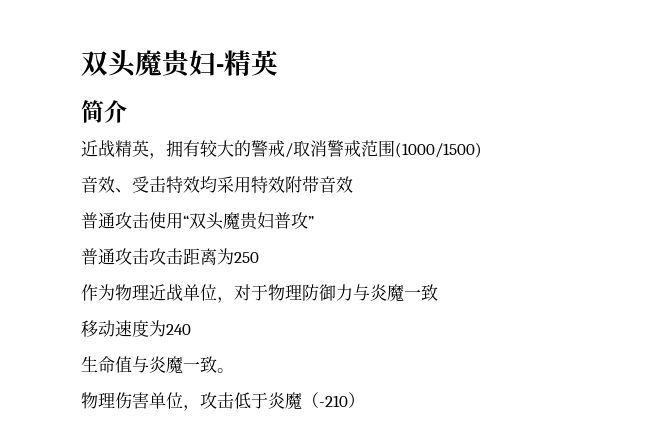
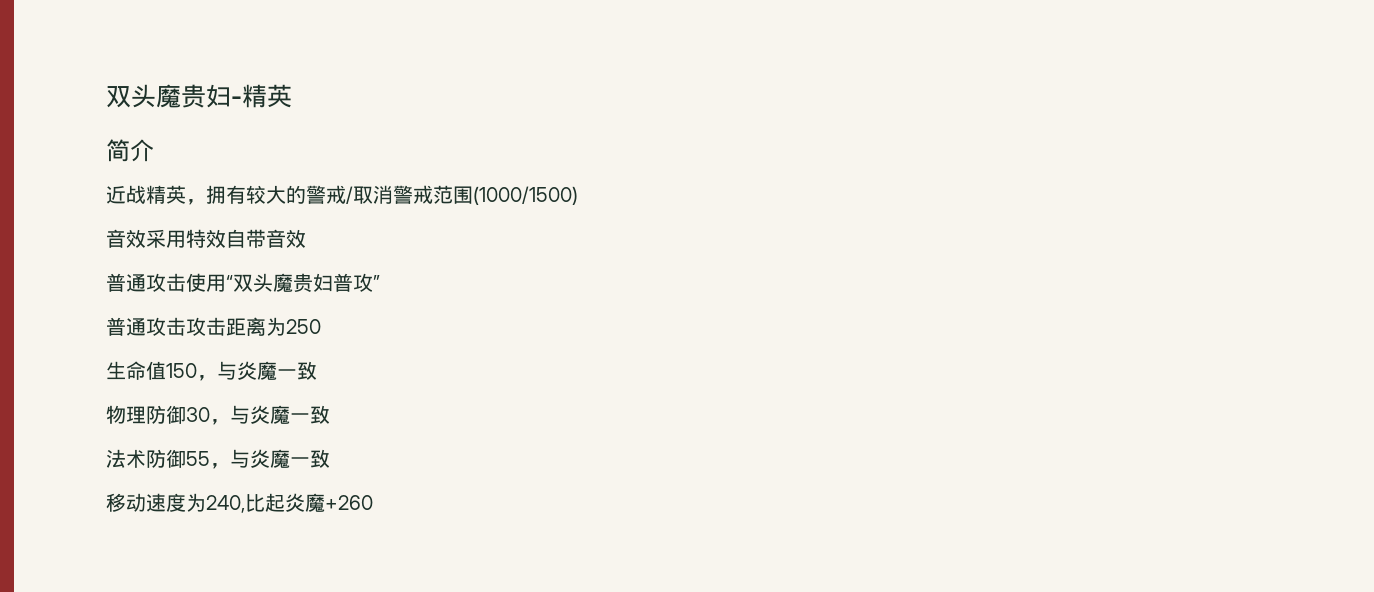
[115,176,217,194] 、受击特效均 -> (146, 238) none
[285,176,302,193] 附 -> [226,229,246,248] 自
[81,284,353,303] 作为物理近战单位，对于物理防御力 -> [106,361,317,381] [106,405,330,425] [106,449,230,469] 生命值150，与炎魔一致 // 物理防御30，与炎魔一致 // 法术防御55，
[166,324,191,335] [81,356,234,374] [81,392,365,411] 240 // 生命值与炎魔一致。 // 物理伤害单位，攻击低于炎魔（-210） -> [206,493,373,513] 240,比起炎魔+260

